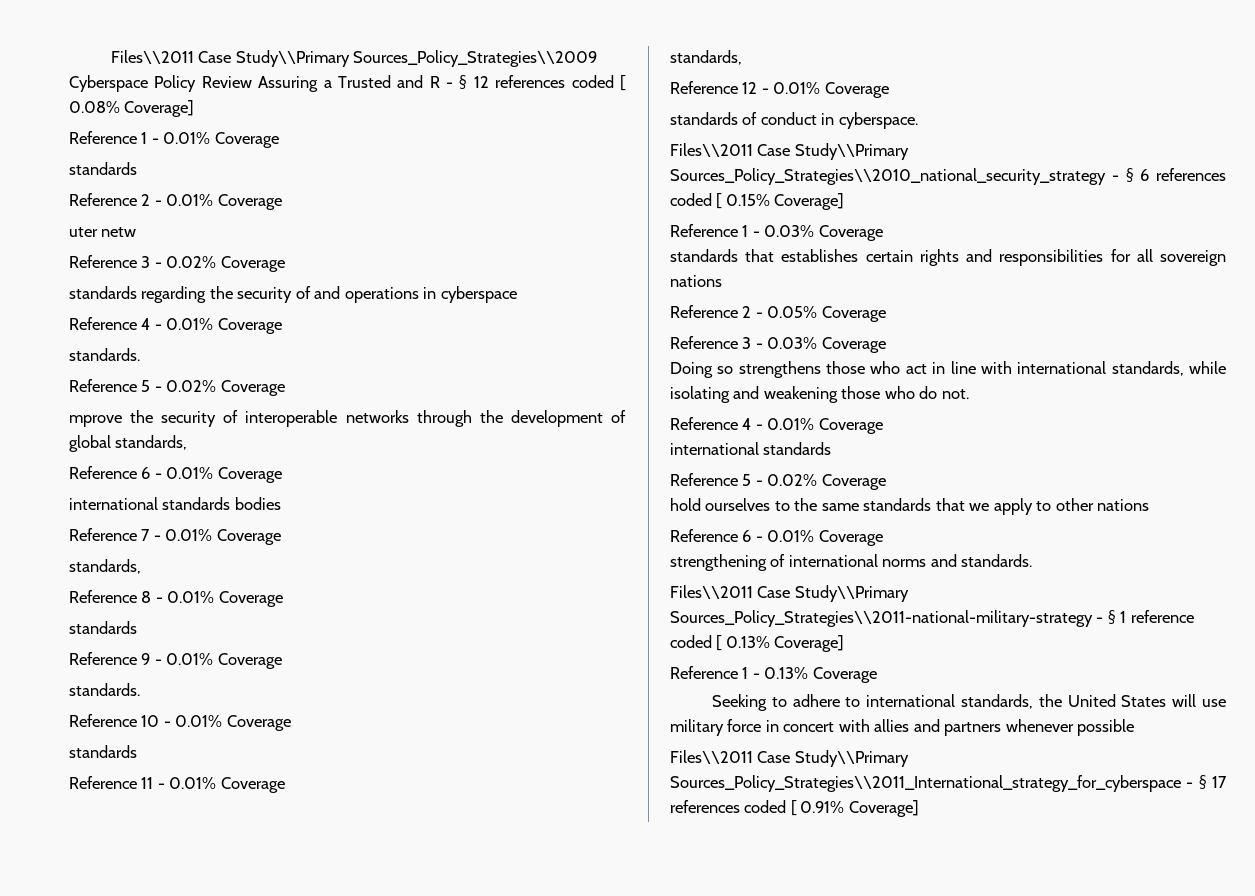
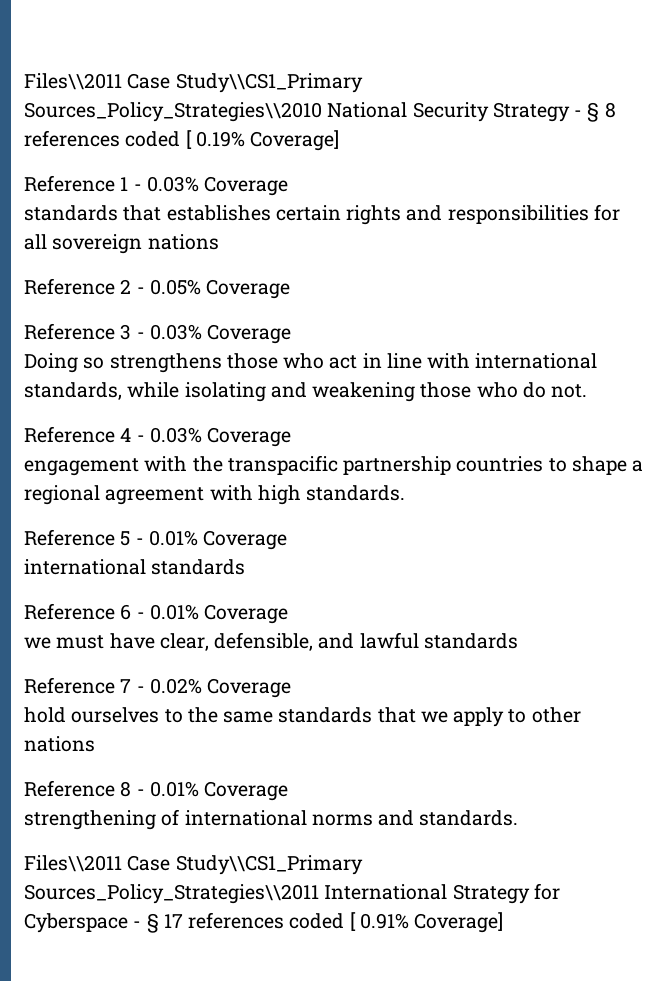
[111,50,598,67] [69,75,627,92] [69,100,195,117] [69,131,279,148] [69,162,137,175] [69,193,282,210] [69,227,137,237] [69,255,285,272] [69,286,517,303] [69,317,282,334] [69,348,140,361] [69,379,285,396] [69,410,626,427] [69,435,188,452] [69,466,282,483] [69,497,281,510] [69,528,281,545] [69,559,141,574] [69,590,283,607] [69,621,137,634] [69,652,282,669] [69,683,140,696] [69,714,291,731] [69,745,137,758] [69,776,285,793] [670,50,742,65] [670,81,889,98] [670,112,918,129] [670,143,909,160] [670,168,1226,185] [670,193,770,209] Files\\2011 Case Study\\Primary Sources_Policy_Strategies\\2009 Cyberspace Policy Review Assuring a Trusted and R - § 12 references coded [ 0.08% Coverage] // Reference 1 - 0.01% Coverage // standards // Reference 2 - 0.01% Coverage // uter netw // Reference 3 - 0.02% Coverage // standards regarding the security of and operations in cyberspace // Reference 4 - 0.01% Coverage // standards. // Reference 5 - 0.02% Coverage // mprove the security of interoperable networks through the development of global standards, // Reference 6 - 0.01% Coverage // international standards bodies // Reference 7 - 0.01% Coverage // standards, // Reference 8 - 0.01% Coverage // standards // Reference 9 - 0.01% Coverage // standards. // Reference 10 - 0.01% Coverage // standards // Reference 11 - 0.01% Coverage // standards, // Reference 12 - 0.01% Coverage // standards of conduct in cyberspace. // Files\\2011 Case Study\\Primary Sources_Policy_Strategies\\2010_national_security_strategy - § 6 references coded [ 0.15% -> [24,73,363,93] [24,102,616,122] [24,130,245,149] Files\\2011 Case Study\\CS1_Primary Sources_Policy_Strategies\\2010 National Security Strategy - § 8 references coded [ 0.19%
(763, 427) none -> [149,427,292,447] [24,455,644,476] [24,485,406,505] [24,529,144,546] 0.03% Coverage // engagement with the transpacific partnership countries to shape a regional agreement with high standards. // Reference 5 -
[742,474,752,486] 5 -> [120,604,289,624] [24,632,518,651] [24,677,132,694] 6 - 0.01% Coverage // we must have clear, defensible, and lawful standards // Reference 7
[742,530,752,542] 6 -> [120,781,132,797] 8
[794,585,909,602] [670,610,1194,627] [670,635,845,652] [670,666,877,683] [712,694,1226,711] [670,719,1135,736] [670,750,909,767] [670,775,1181,792] Study\\Primary Sources_Policy_Strategies\\2011-national-military-strategy - § 1 reference coded [ 0.13% Coverage] // Reference 1 - 0.13% Coverage // Seeking to adhere to international standards, the United States will use military force in concert with allies and partners whenever possible // Files\\2011 Case Study\\Primary Sources_Policy_Strategies\\2011_International_strategy_for_cyberspace -> [175,855,363,875] [24,883,560,904] [24,913,128,933] Study\\CS1_Primary Sources_Policy_Strategies\\2011 International Strategy for Cyberspace

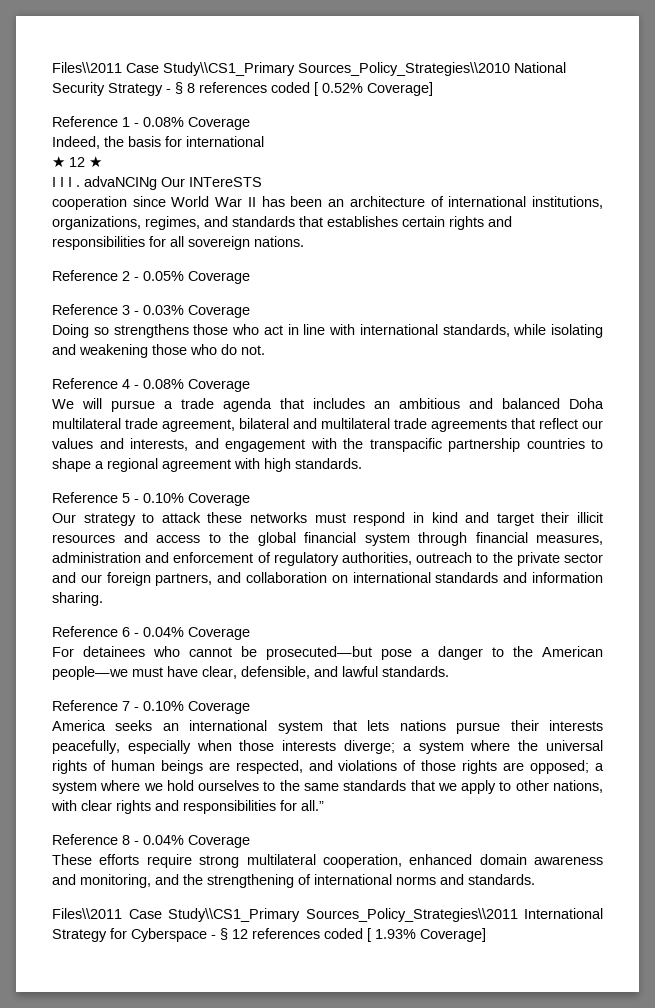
[195,131,245,147] 0.19% -> [322,83,363,93] 0.52%
[146,176,289,196] 0.03% Coverage // -> [143,117,250,130] [52,136,264,149] [52,156,102,168] [52,176,262,190] [52,196,604,210] [52,216,228,230] 0.08% Coverage // Indeed, the basis for international // ★ 12 ★ // I I I . advaNCINg Our INTereSTS // cooperation since World War II has been an architecture of international institutions, organizations, regimes, and
[147,234,219,250] nations -> [254,236,304,247] nations.
[149,427,292,447] 0.03% Coverage // -> [143,379,250,392] [52,398,604,412] [52,418,603,432] [52,438,219,451] 0.08% Coverage // We will pursue a trade agenda that includes an ambitious and balanced Doha multilateral trade agreement, bilateral and multilateral trade agreements that reflect our values and interests, and
[148,530,288,550] 0.01% Coverage // -> [143,493,250,506] [52,512,604,526] [52,532,603,546] [52,552,603,566] [52,572,348,586] 0.10% Coverage // Our strategy to attack these networks must respond in kind and target their illicit resources and access to the global financial system through financial measures, administration and enforcement of regulatory authorities, outreach to the private sector and our foreign partners, and collaboration on
(246, 567) none -> [503,572,603,583] [52,592,103,606] and information sharing.
[149,604,289,624] [24,637,51,649] 0.01% Coverage // we -> [143,627,250,640] [52,646,603,660] [52,666,128,680] 0.04% Coverage // For detainees who cannot be prosecuted—but pose a danger to the American people—we
[423,633,518,649] standards -> [382,666,449,677] standards.
[149,678,292,698] 0.02% Coverage // -> [143,701,250,714] [52,720,603,734] [52,740,604,754] [52,760,604,774] [52,780,163,794] 0.10% Coverage // America seeks an international system that lets nations pursue their interests peacefully, especially when those interests diverge; a system where the universal rights of human beings are respected, and violations of those rights are opposed; a system where we
[24,736,95,752] nations -> [553,780,603,793] [51,800,324,814] nations, with clear rights and responsibilities for all.”
[149,781,289,801] 0.01% Coverage // -> [143,835,250,848] [52,854,603,868] [52,874,203,888] 0.04% Coverage // These efforts require strong multilateral cooperation, enhanced domain awareness and monitoring, and the
[163,912,409,931] 17 references coded [ 0.91% -> [232,928,416,942] 12 references coded [ 1.93%

